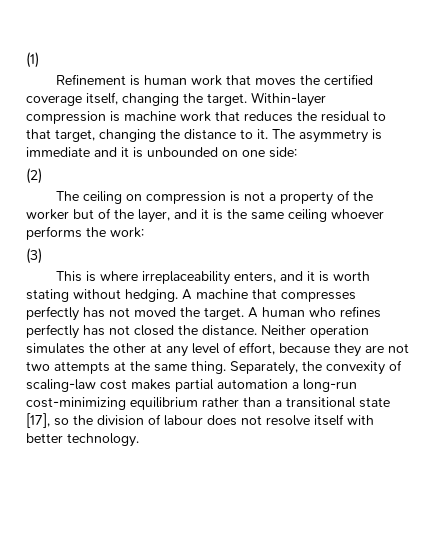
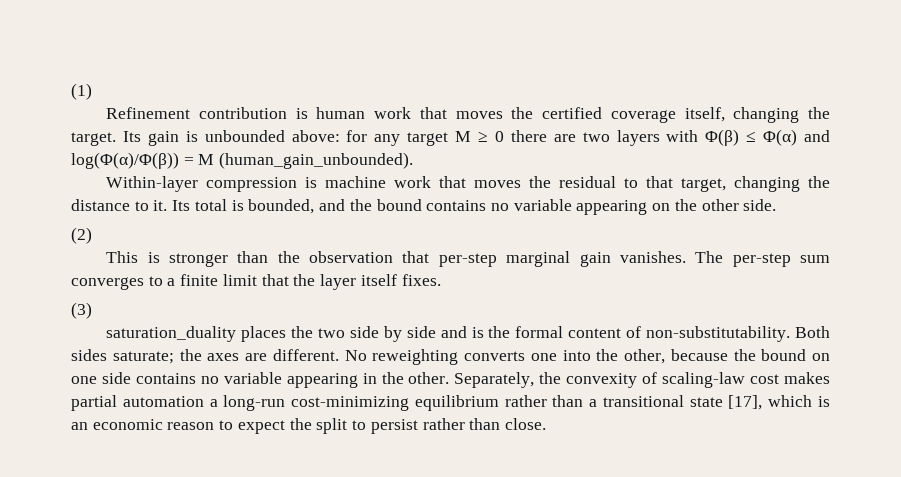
(127, 79) none -> [198,107,287,119] contribution
(247, 99) none -> [122,129,830,146] [71,152,414,169] Its gain is unbounded above: for any target M ≥ 0 there are two layers with Φ(β) ≤ Φ(α) and log(Φ(α)/Φ(β)) = M (human_gain_unbounded). //
[244,111,293,122] reduces -> [474,180,522,188] moves
[272,129,382,143] [26,147,297,158] [26,168,42,184] [56,190,374,205] [26,208,384,223] [26,226,144,240] [26,248,42,264] [56,271,371,285] [26,289,356,302] [26,306,381,321] [26,324,369,339] [26,342,409,357] [26,361,226,374] The asymmetry is immediate and it is unbounded on one side: // (2) // The ceiling on compression is not a property of the worker but of the layer, and it is the same ceiling whoever performs the work: // (3) // This is where irreplaceability enters, and it is worth stating without hedging. A machine that compresses perfectly has not moved the target. A human who refines perfectly has not closed the distance. Neither operation simulates the other at any level of effort, because they are not two attempts at the same thing. -> [172,199,777,215] [71,227,92,244] [106,251,830,267] [71,274,441,290] [71,302,92,319] [106,326,830,342] [71,349,830,365] [71,372,450,388] Its total is bounded, and the bound contains no variable appearing on the other side. // (2) // This is stronger than the observation that per-step marginal gain vanishes. The per-step sum converges to a finite limit that the layer itself fixes. // (3) // saturation_duality places the two side by side and is the formal content of non-substitutability. Both sides saturate; the axes are different. No reweighting converts one into the other, because the bound on one side contains no variable appearing in the other.
[54,414,374,426] [26,433,139,447] so the division of labour does not resolve itself with better technology. -> [768,395,830,407] [71,418,546,434] which is an economic reason to expect the split to persist rather than close.

